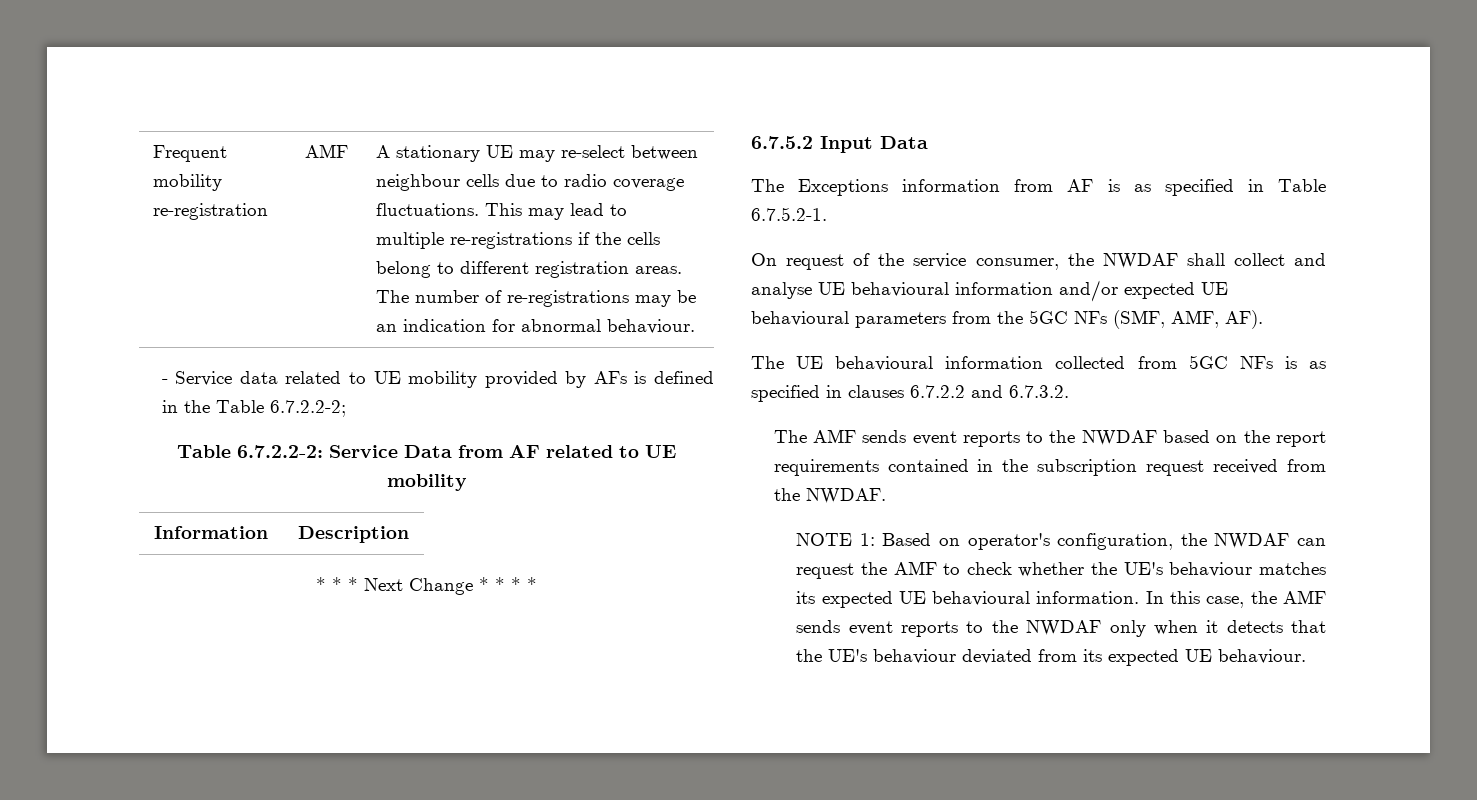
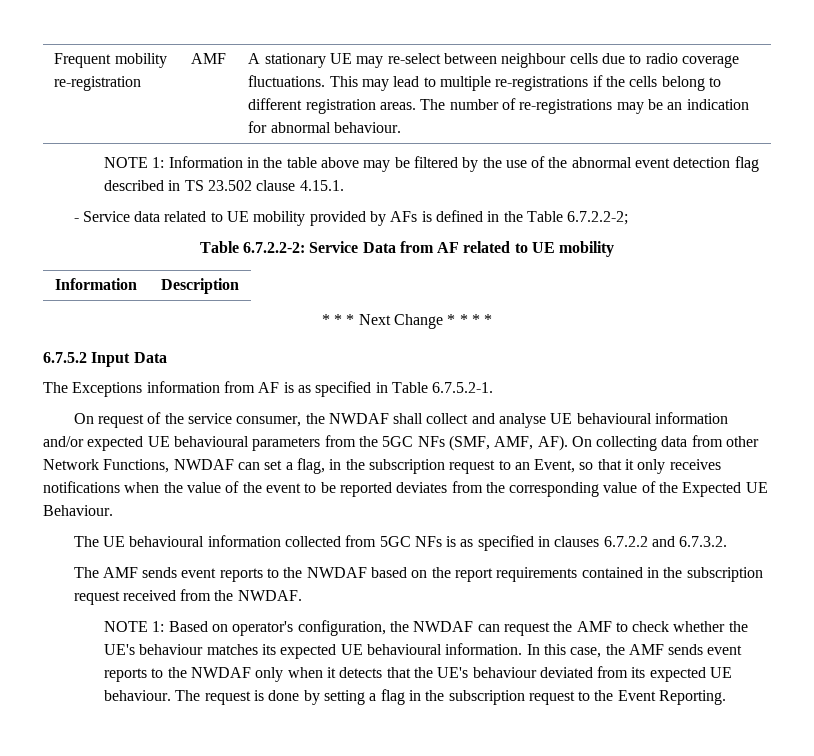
(696, 326) none -> [103,156,759,172] [103,180,344,191] // NOTE 1: Information in the table above may be filtered by the use of the abnormal event detection flag described in TS 23.502 clause 4.15.1.
(1263, 319) none -> [571,435,760,451] [43,458,721,474] [43,481,768,497] [43,505,113,516] On collecting data from other Network Functions, NWDAF can set a flag, in the subscription request to an Event, so that it only receives notifications when the value of the event to be reported deviates from the corresponding value of the Expected UE Behaviour.
(1307, 656) none -> [175,689,727,705] The request is done by setting a flag in the subscription request to the Event Reporting.

